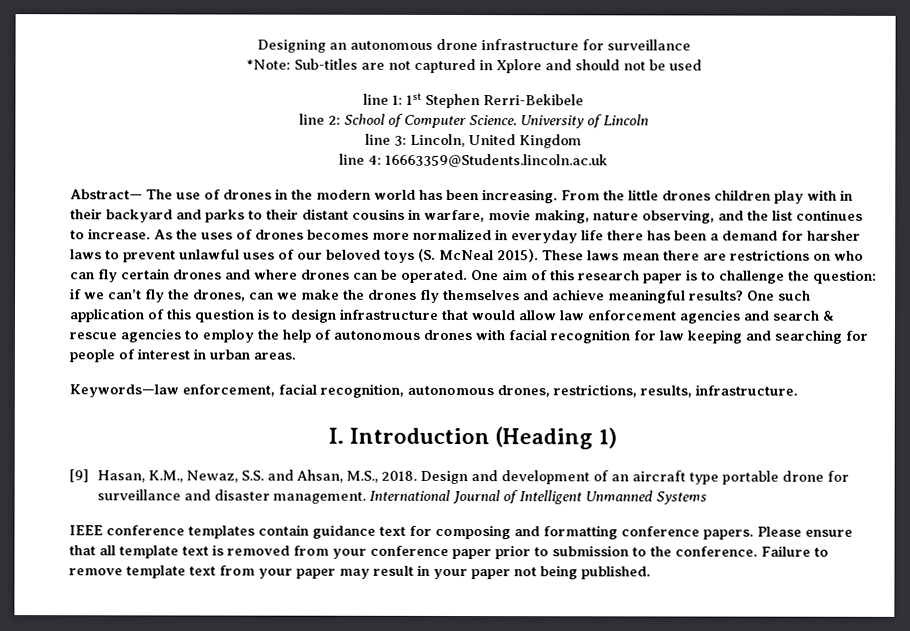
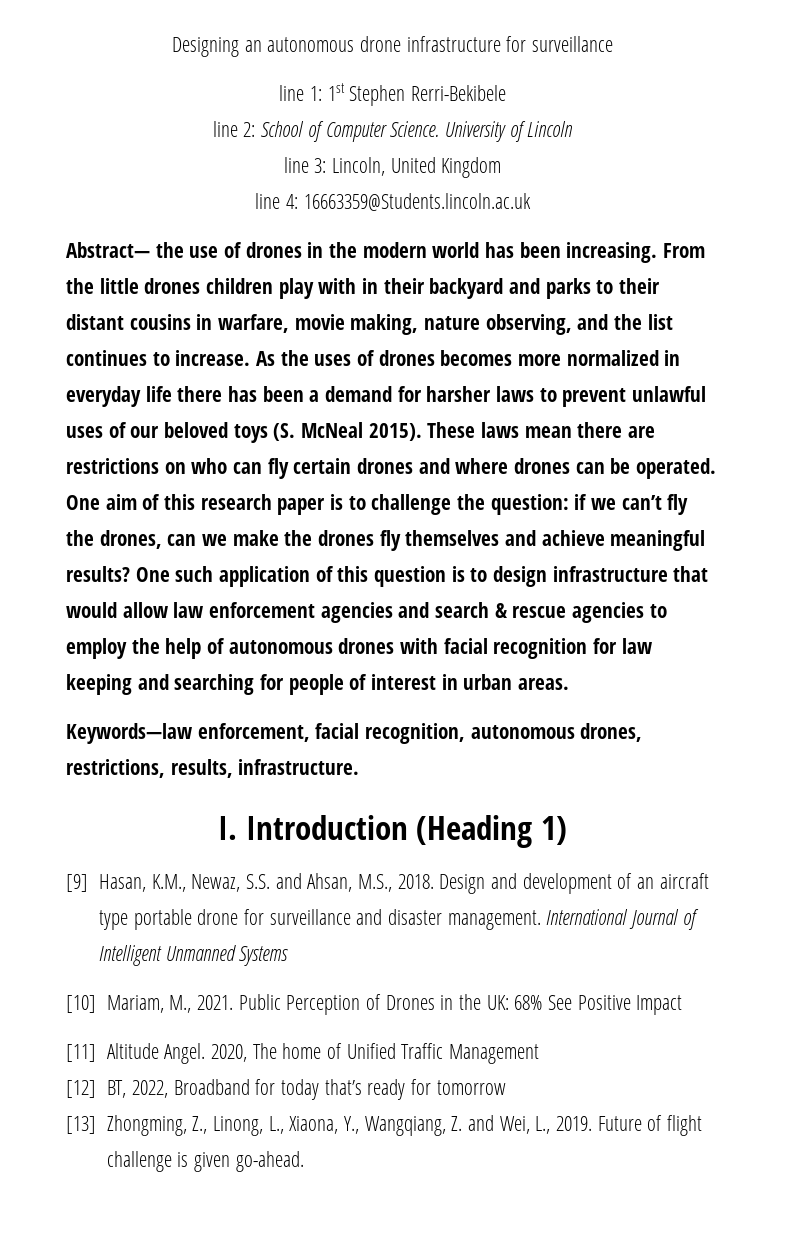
[245,58,702,74] // *Note: Sub-titles are not captured in Xplore and should not be used -> (614, 44) none
[146,189,173,200] The -> [155,242,184,258] the
[69,524,853,540] [69,544,829,560] [69,564,651,580] IEEE conference templates contain guidance text for composing and formatting conference papers. Please ensure that all template text is removed from your conference paper prior to submission to the conference. Failure to remove template text from your paper may result in your paper not being published. -> [66,994,683,1015] [66,1043,539,1064] [66,1079,506,1100] [66,1115,702,1136] [106,1151,304,1172] [10] Mariam, M., 2021. Public Perception of Drones in the UK: 68% See Positive Impact // [11] Altitude Angel. 2020, The home of Unified Traffic Management // [12] BT, 2022, Broadband for today that’s ready for tomorrow // [13] Zhongming, Z., Linong, L., Xiaona, Y., Wangqiang, Z. and Wei, L., 2019. Future of flight challenge is given go-ahead.

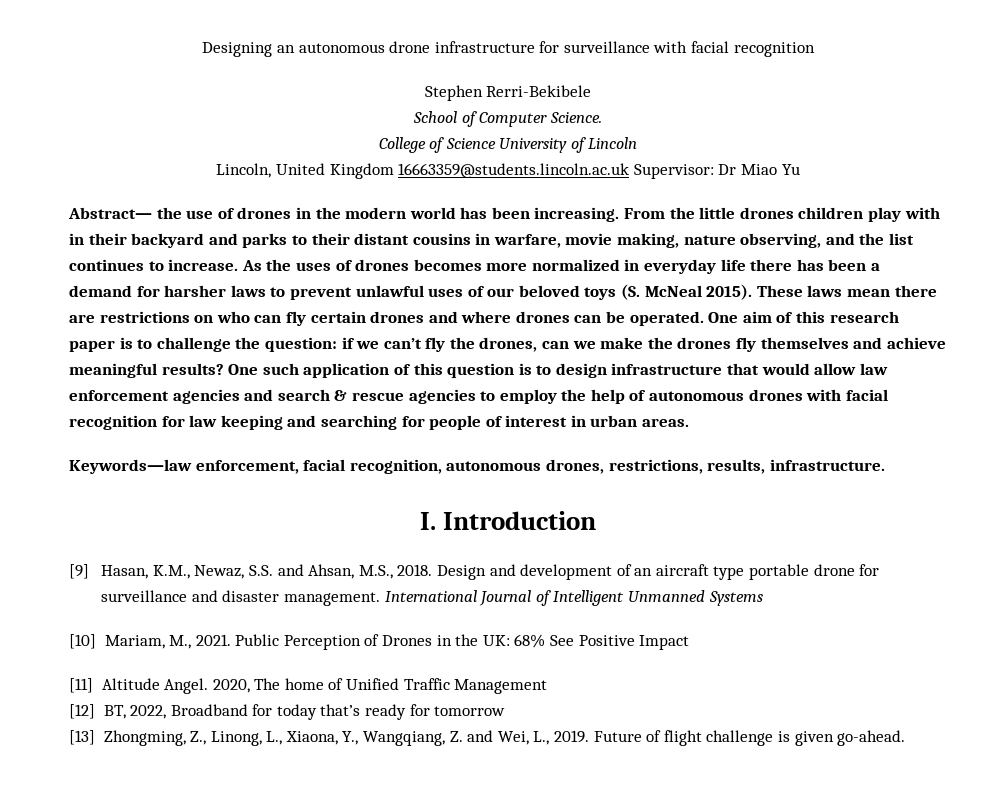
[279,83,345,101] // line 1: 1st -> [653,41,815,57] with facial recognition //
[212,121,256,137] line 2: -> (592, 91) none
(440, 129) none -> [378,137,496,153] // College of Science
[283,157,327,173] line 3: -> (638, 143) none
[255,193,531,211] // line 4: 16663359@Students.lincoln.ac.uk -> [398,163,800,179] 16663359@students.lincoln.ac.uk Supervisor: Dr Miao Yu
[416,815,568,848] (Heading 1) -> (597, 520) none

